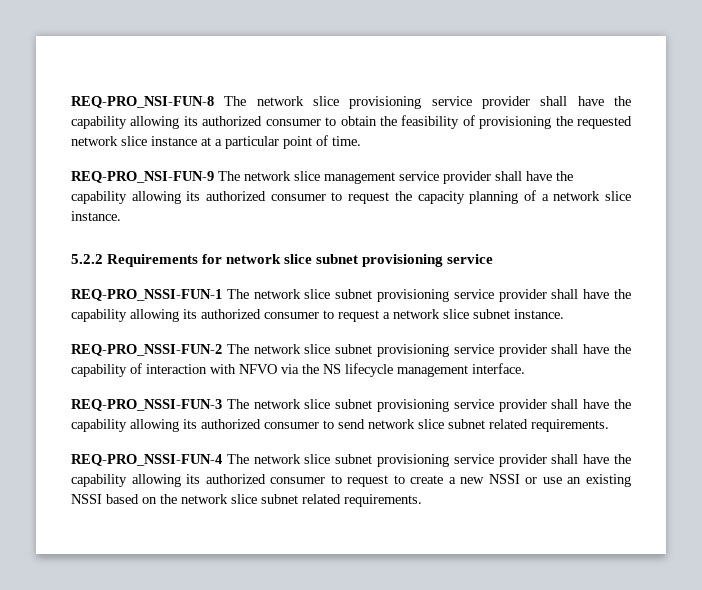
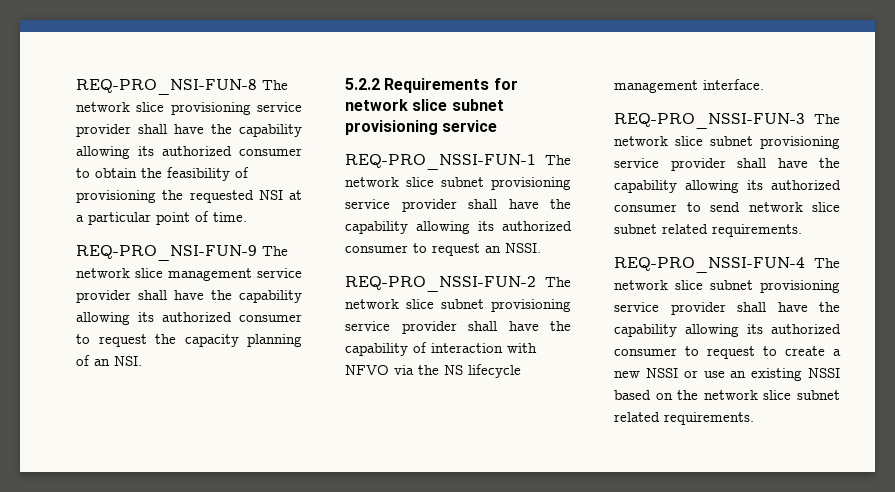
[71,136,197,146] network slice instance -> [258,190,283,200] NSI
[541,191,631,201] [71,211,121,221] a network slice instance. -> [94,356,142,366] an NSI.
[383,309,564,319] a network slice subnet instance. -> [485,243,541,253] an NSSI.

